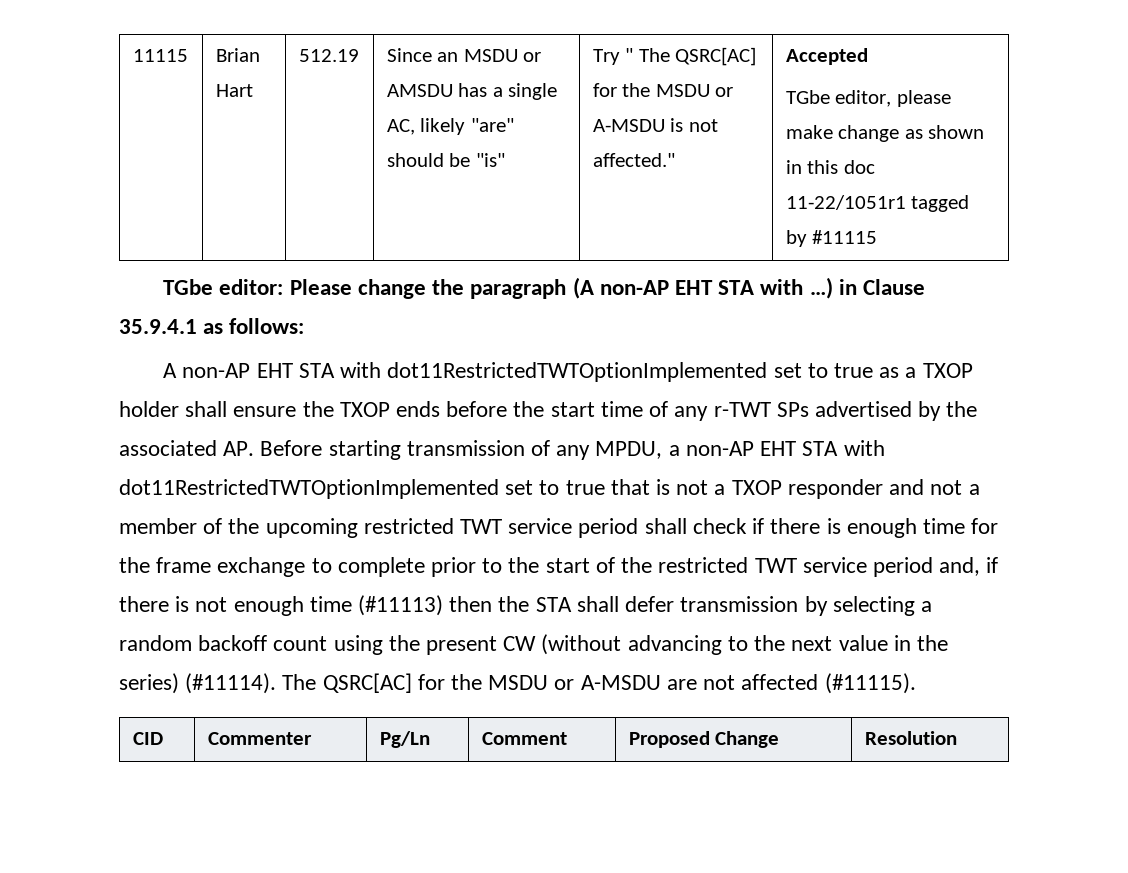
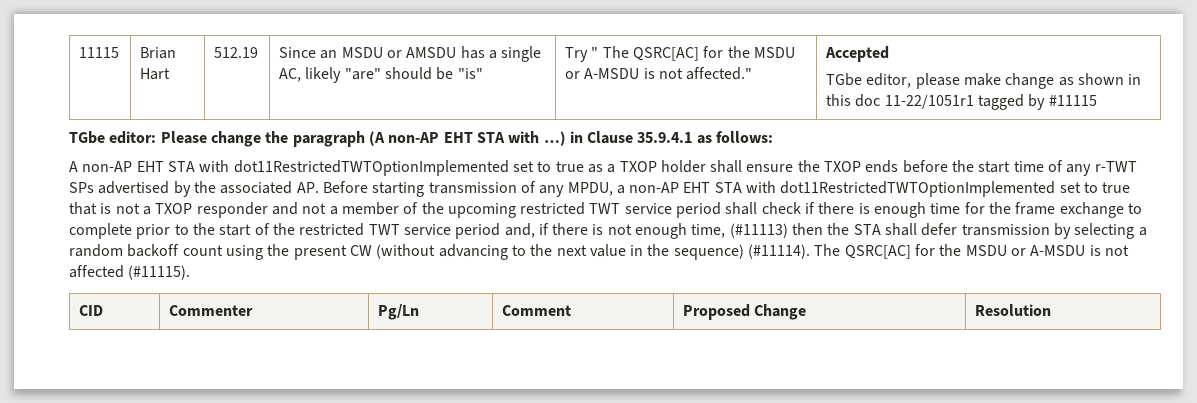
[309,596,352,612] time -> [691,224,726,238] time,
[119,673,179,694] series) -> [673,244,744,260] sequence)
[666,679,697,690] are -> [1089,245,1101,256] is

